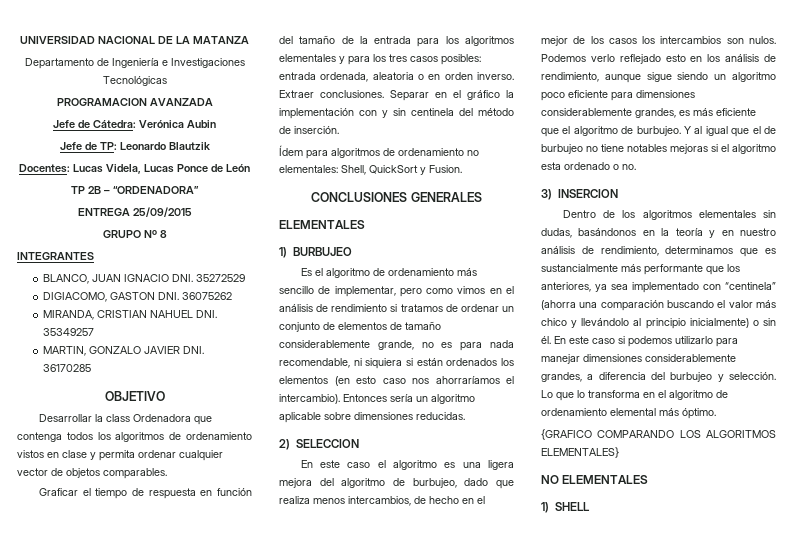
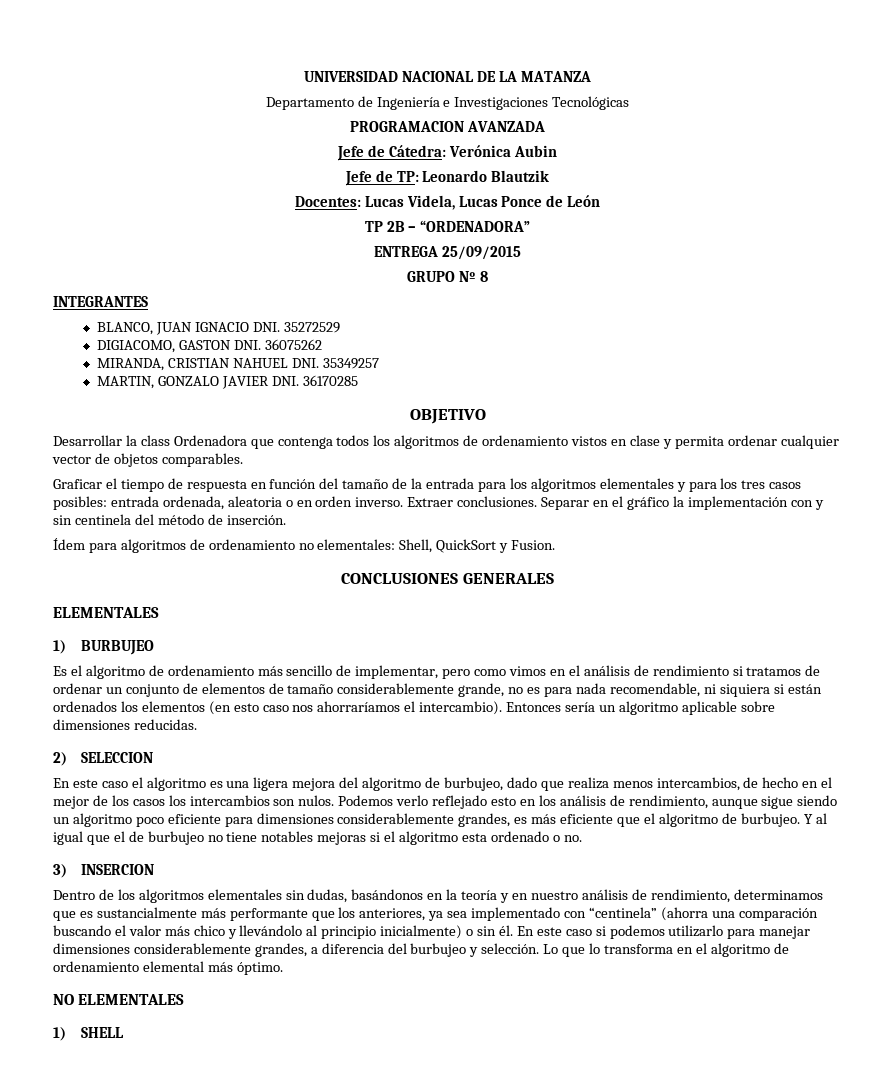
[541,429,776,440] [541,447,619,458] // {GRAFICO COMPARANDO LOS ALGORITMOS ELEMENTALES} -> (283, 968) none

